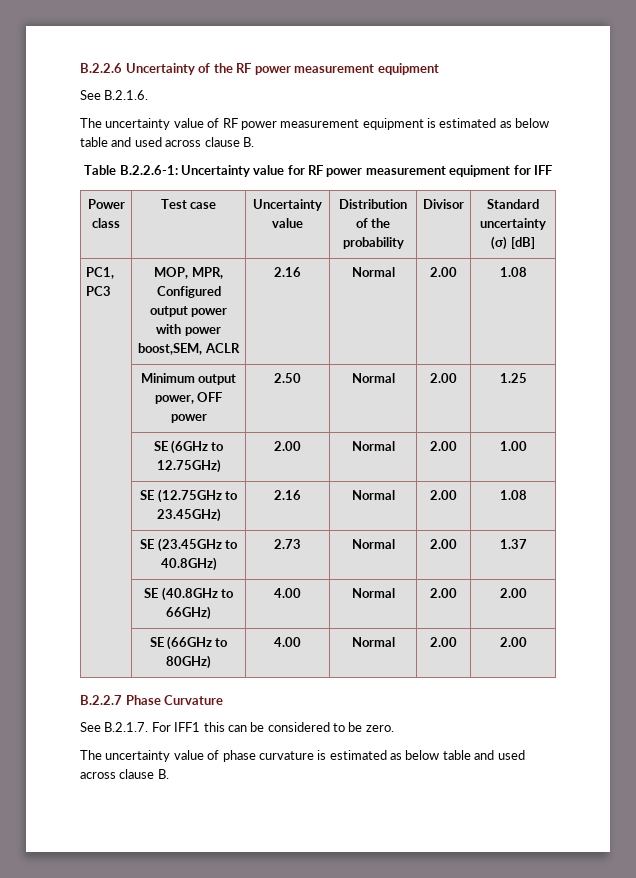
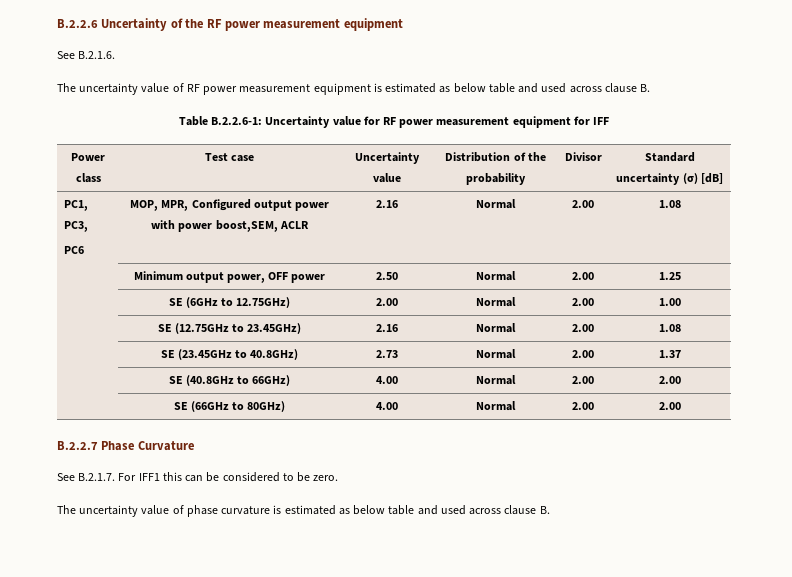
[86,286,112,296] PC3 -> [63,221,88,232] [63,246,84,254] PC3, // PC6

